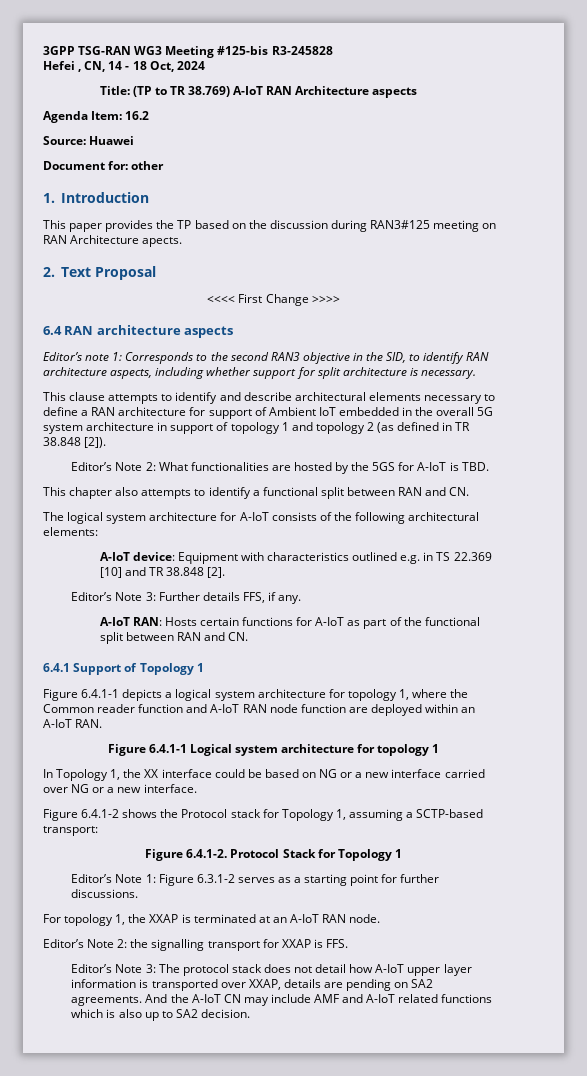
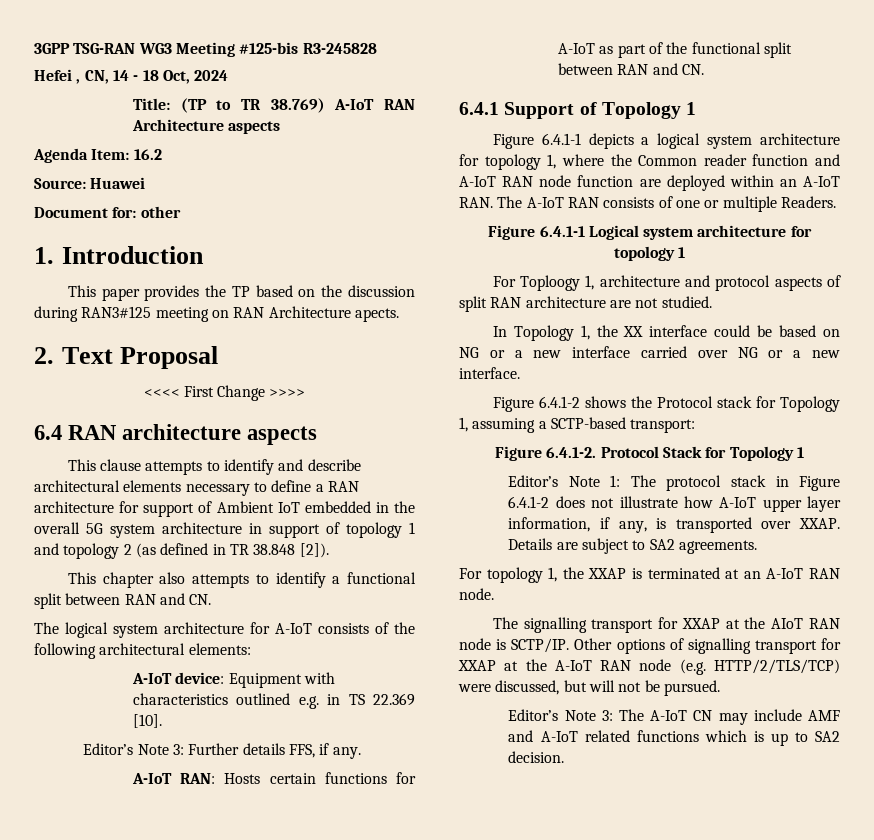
[43,352,490,364] [43,367,476,379] // Editor’s note 1: Corresponds to the second RAN3 objective in the SID, to identify RAN architecture aspects, including whether support for split architecture is necessary. -> (318, 435) none
[71,462,489,474] // Editor’s Note 2: What functionalities are hosted by the 5GS for A-IoT is TBD. -> (329, 550) none
[99,567,225,578] [10] and TR 38.848 [2]. -> [132,714,162,728] [10].
(103, 723) none -> [497,196,836,212] The A-IoT RAN consists of one or multiple Readers.
(440, 748) none -> [492,275,841,291] [459,296,712,312] // For Toploogy 1, architecture and protocol aspects of split RAN architecture are not studied.
[158,874,440,886] [71,889,139,898] Figure 6.3.1-2 serves as a starting point for further discussions. -> [630,475,840,491] [508,496,841,512] [508,517,840,533] [508,538,758,554] The protocol stack in Figure 6.4.1-2 does not illustrate how A-IoT upper layer information, if any, is transported over XXAP. Details are subject to SA2 agreements.
[43,939,348,951] [71,964,472,976] [71,979,434,991] [71,994,189,1006] Editor’s Note 2: the signalling transport for XXAP is FFS. // Editor’s Note 3: The protocol stack does not detail how A-IoT upper layer information is transported over XXAP, details are pending on SA2 agreements. And the -> [492,617,840,633] [459,638,841,654] [458,659,840,675] [458,680,720,696] [508,709,645,721] The signalling transport for XXAP at the AIoT RAN node is SCTP/IP. Other options of signalling transport for XXAP at the A-IoT RAN node (e.g. HTTP/2/TLS/TCP) were discussed, but will not be pursued. // Editor’s Note 3: The
[118,1009,142,1018] also -> (764, 736) none

